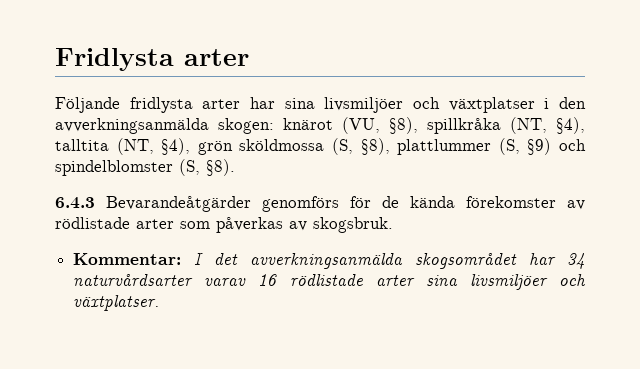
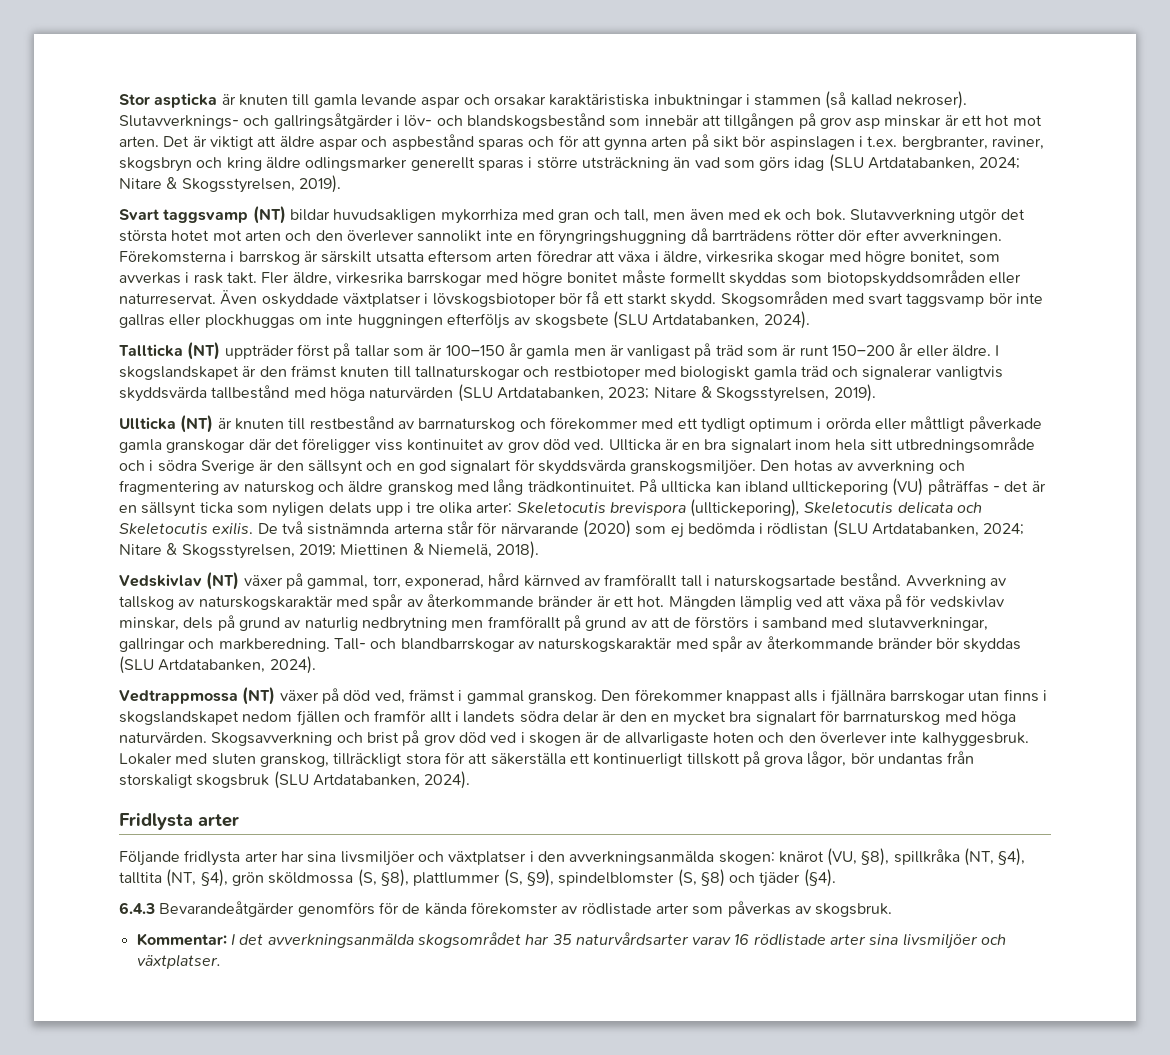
(55, 59) none -> [119,91,968,109] [119,113,1042,129] [119,134,1045,151] [119,154,1021,172] [119,175,341,193] [119,206,1025,224] [119,228,1003,245] [119,250,1000,265] [119,270,1022,287] [119,290,1044,308] [119,311,810,329] [119,342,1000,360] [119,365,1003,380] [119,384,876,402] [119,415,1042,433] [119,437,1036,453] [119,459,965,475] [119,478,1046,496] [119,499,983,517] [119,520,1025,538] [119,541,540,559] [119,572,1007,590] [119,594,1004,610] [119,615,988,632] [119,636,1022,653] [119,656,316,674] [119,687,1048,705] [119,710,1017,726] [119,730,1029,747] [119,751,975,767] [119,771,471,789] Stor aspticka är knuten till gamla levande aspar och orsakar karaktäristiska inbuktningar i stammen (så kallad nekroser). Slutavverknings- och gallringsåtgärder i löv- och blandskogsbestånd som innebär att tillgången på grov asp minskar är ett hot mot arten. Det är viktigt att äldre aspar och aspbestånd sparas och för att gynna arten på sikt bör aspinslagen i t.ex. bergbranter, raviner, skogsbryn och kring äldre odlingsmarker generellt sparas i större utsträckning än vad som görs idag (SLU Artdatabanken, 2024; Nitare & Skogsstyrelsen, 2019). // Svart taggsvamp (NT) bildar huvudsakligen mykorrhiza med gran och tall, men även med ek och bok. Slutavverkning utgör det största hotet mot arten och den överlever sannolikt inte en föryngringshuggning då barrträdens rötter dör efter avverkningen. Förekomsterna i barrskog är särskilt utsatta eftersom arten föredrar att växa i äldre, virkesrika skogar med högre bonitet, som avverkas i rask takt. Fler äldre, virkesrika barrskogar med högre bonitet måste formellt skyddas som biotopskyddsområden eller naturreservat. Även oskyddade växtplatser i lövskogsbiotoper bör få ett starkt skydd. Skogsområden med svart taggsvamp bör inte gallras eller plockhuggas om inte huggningen efterföljs av skogsbete (SLU Artdatabanken, 2024). // Tallticka (NT) uppträder först på tallar som är 100–150 år gamla men är vanligast på träd som är runt 150–200 år eller äldre. I skogslandskapet är den främst knuten till tallnaturskogar och restbiotoper med biologiskt gamla träd och signalerar vanligtvis skyddsvärda tallbestånd med höga naturvärden (SLU Artdatabanken, 2023; Nitare & Skogsstyrelsen, 2019). // Ullticka (NT) är knuten till restbestånd av barrnaturskog och förekommer med ett tydligt optimum i orörda eller måttligt påverkade gamla granskogar där det föreligger viss kontinuitet av grov död ved. Ullticka är en bra signalart inom hela sitt utbredningsområde och i södra Sverige är den sällsynt och en god signalart för skyddsvärda granskogsmiljöer. Den hotas av avverkning och fragmentering av naturskog och äldre granskog med lång trädkontinuitet. På ullticka kan ibland ulltickeporing (VU) påträffas - det är en sällsynt ticka som nyligen delats upp i tre olika arter: Skeletocutis brevispora (ulltickeporing), Skeletocutis delicata och Skeletocutis exilis. De två sistnämnda arterna står för närvarande (2020) som ej bedömda i rödlistan (SLU Artdatabanken, 2024; Nitare & Skogsstyrelsen, 2019; Miettinen & Niemelä, 2018). // Vedskivlav (NT) växer på gammal, torr, exponerad, hård kärnved av framförallt tall i naturskogsartade bestånd. Avverkning av tallskog av naturskogskaraktär med spår av återkommande bränder är ett hot. Mängden lämplig ved att växa på för vedskivlav minskar, dels på grund av naturlig nedbrytning men framförallt på grund av att de förstörs i samband med slutavverkningar, gallringar och markberedning. Tall- och blandbarrskogar av naturskogskaraktär med spår av återkommande bränder bör skyddas (SLU Artdatabanken, 2024). // Vedtrappmossa (NT) växer på död ved, främst i gammal granskog. Den förekommer knappast alls i fjällnära barrskogar utan finns i skogslandskapet nedom fjällen och framför allt i landets södra delar är den en mycket bra signalart för barrnaturskog med höga naturvärden. Skogsavverkning och brist på grov död ved i skogen är de allvarligaste hoten och den överlever inte kalhyggesbruk. Lokaler med sluten granskog, tillräckligt stora för att säkerställa ett kontinuerligt tillskott på grova lågor, bör undantas från storskaligt skogsbruk (SLU Artdatabanken, 2024). //
[527,138,587,155] [55,159,235,176] §9) och spindelblomster (S, §8). -> [526,869,836,887] §9), spindelblomster (S, §8) och tjäder (§4).
[567,253,585,269] 34 -> [552,934,572,945] 35

